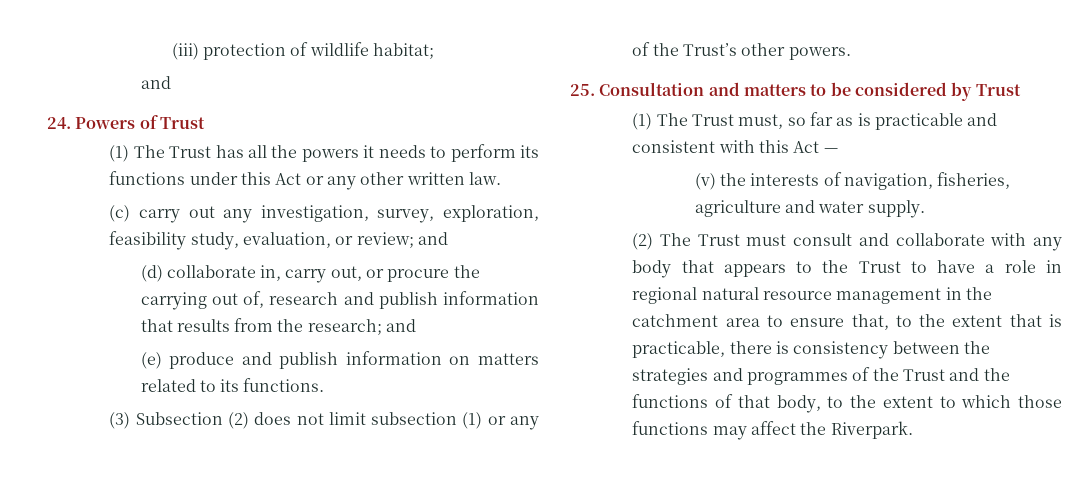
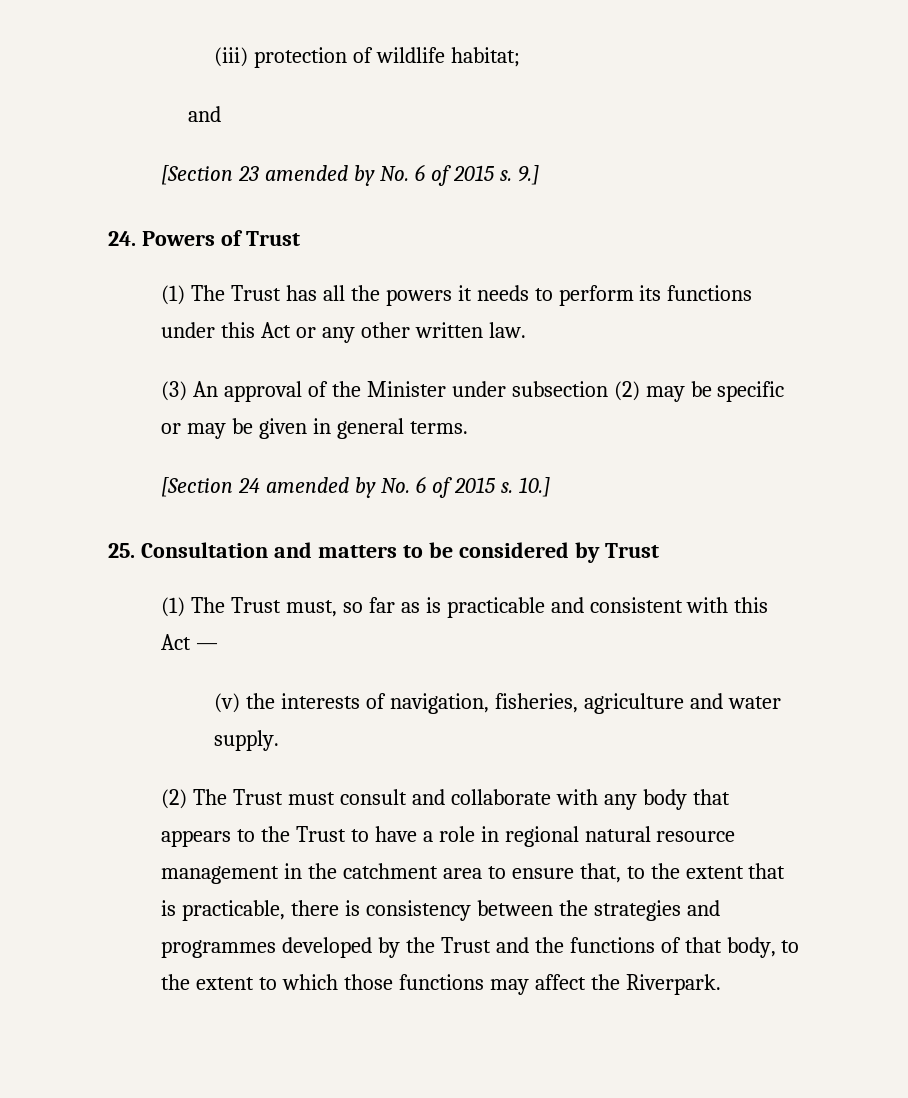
(171, 82) none -> [161,164,539,186] // [Section 23 amended by No. 6 of 2015 s. 9.]
[109,205,539,223] [109,231,448,250] [140,265,480,283] [140,291,540,310] [140,318,417,335] [140,351,539,369] [140,378,325,392] [109,412,539,430] [632,42,851,60] (c) carry out any investigation, survey, exploration, feasibility study, evaluation, or review; and // (d) collaborate in, carry out, or procure the carrying out of, research and publish information that results from the research; and // (e) produce and publish information on matters related to its functions. // (3) Subsection (2) does not limit subsection (1) or any of the Trust’s other powers. -> [161,381,785,402] [161,418,468,439] [161,476,550,498] (3) An approval of the Minister under subsection (2) may be specific or may be given in general terms. // [Section 24 amended by No. 6 of 2015 s. 10.]
[852,367,871,381] of -> [282,937,400,958] developed by

